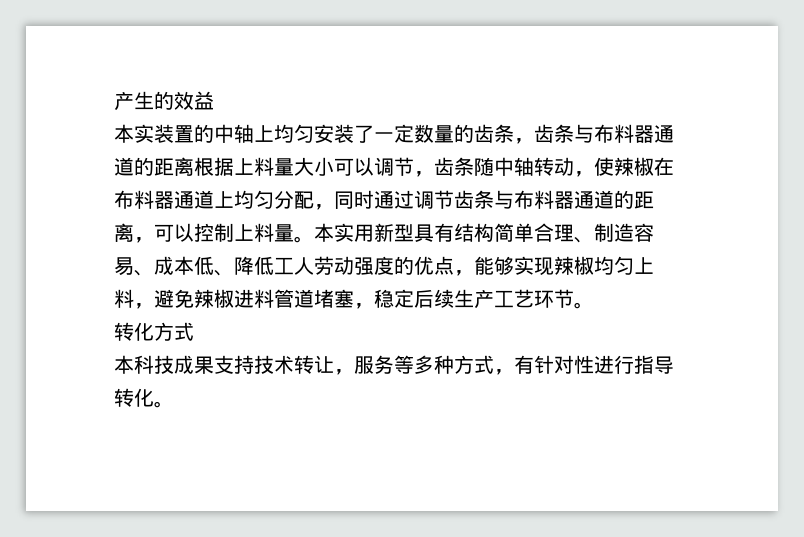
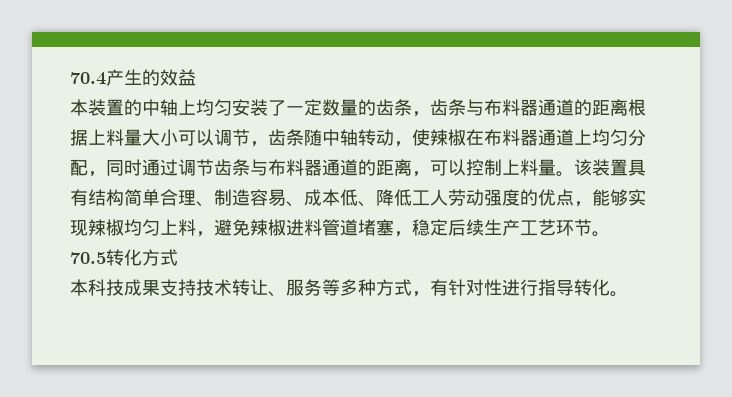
(114, 100) none -> [70,72,106,85] 70.4
[134,124,154,143] 实 -> (88, 107) none
[314,223,414,242] 本实用新型 -> [574,159,628,176] 该装置
(594, 305) none -> [70,252,106,264] 70.5
[334,369,354,375] ， -> [268,291,286,297] 、

